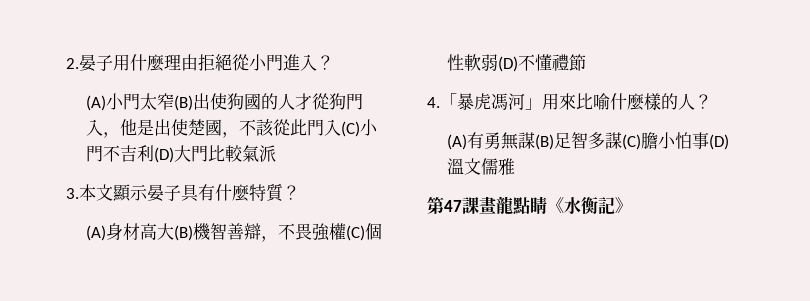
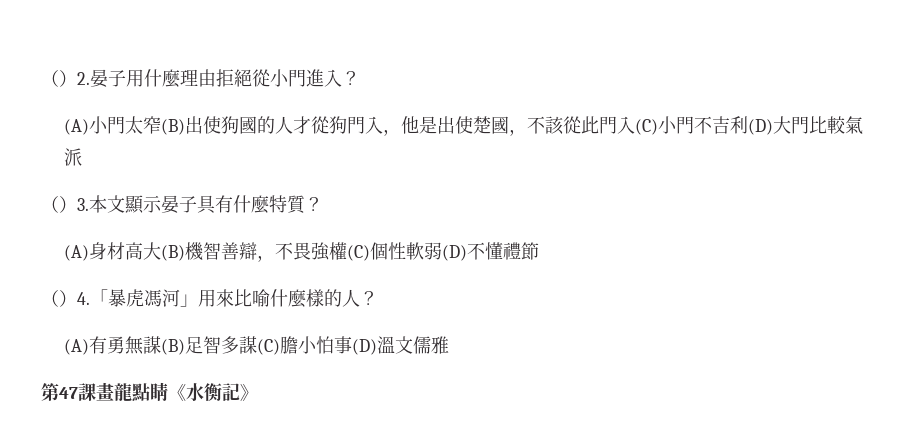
(66, 63) none -> [41,70,77,87] （）
(276, 153) none -> [41,196,77,213] （）
(586, 62) none -> [41,290,77,307] （）

